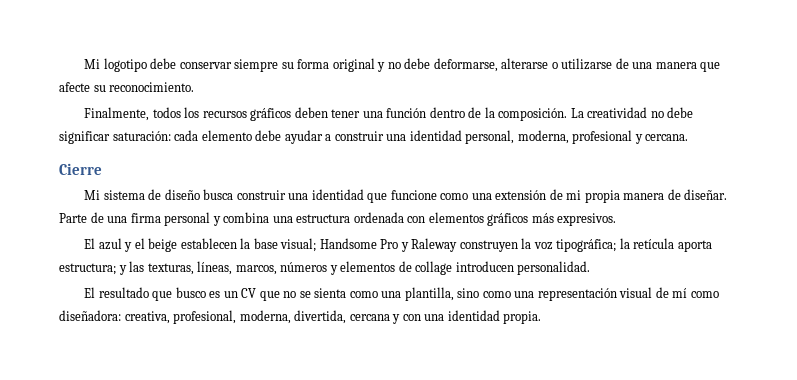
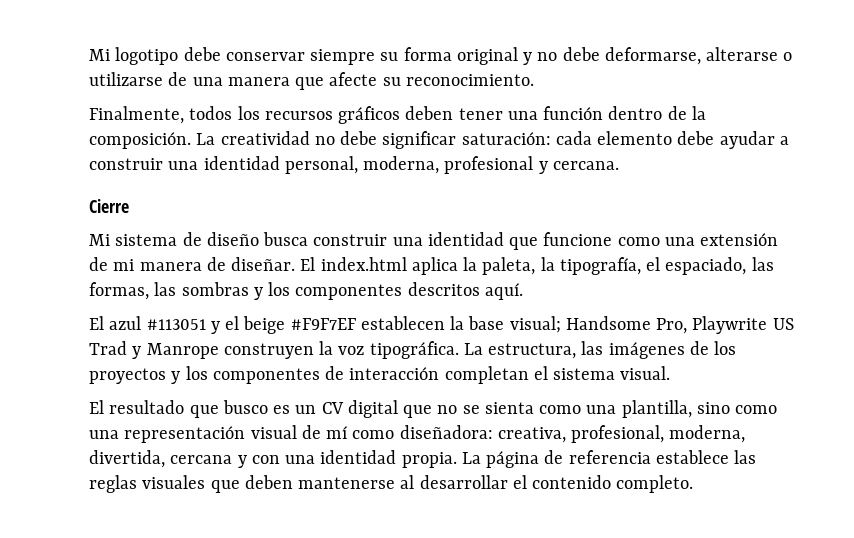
[584,190,620,203] propia -> (135, 265) none
[59,212,617,226] Parte de una firma personal y combina una estructura ordenada con elementos gráficos más expresivos. -> [300,257,774,275] [89,282,523,300] El index.html aplica la paleta, la tipografía, el espaciado, las formas, las sombras y los componentes descritos aquí.
(122, 244) none -> [146,319,206,330] #113051
(178, 245) none -> [290,318,356,330] #F9F7EF
[380,238,712,252] [59,261,591,275] Pro y Raleway construyen la voz tipográfica; la retícula aporta estructura; y las texturas, líneas, marcos, números y elementos de collage introducen personalidad. -> [656,316,794,334] [89,341,737,359] [89,366,671,384] Pro, Playwrite US Trad y Manrope construyen la voz tipográfica. La estructura, las imágenes de los proyectos y los componentes de interacción completan el sistema visual.
(257, 293) none -> [347,400,398,418] digital
(542, 317) none -> [461,450,757,468] [89,475,694,493] La página de referencia establece las reglas visuales que deben mantenerse al desarrollar el contenido completo.

